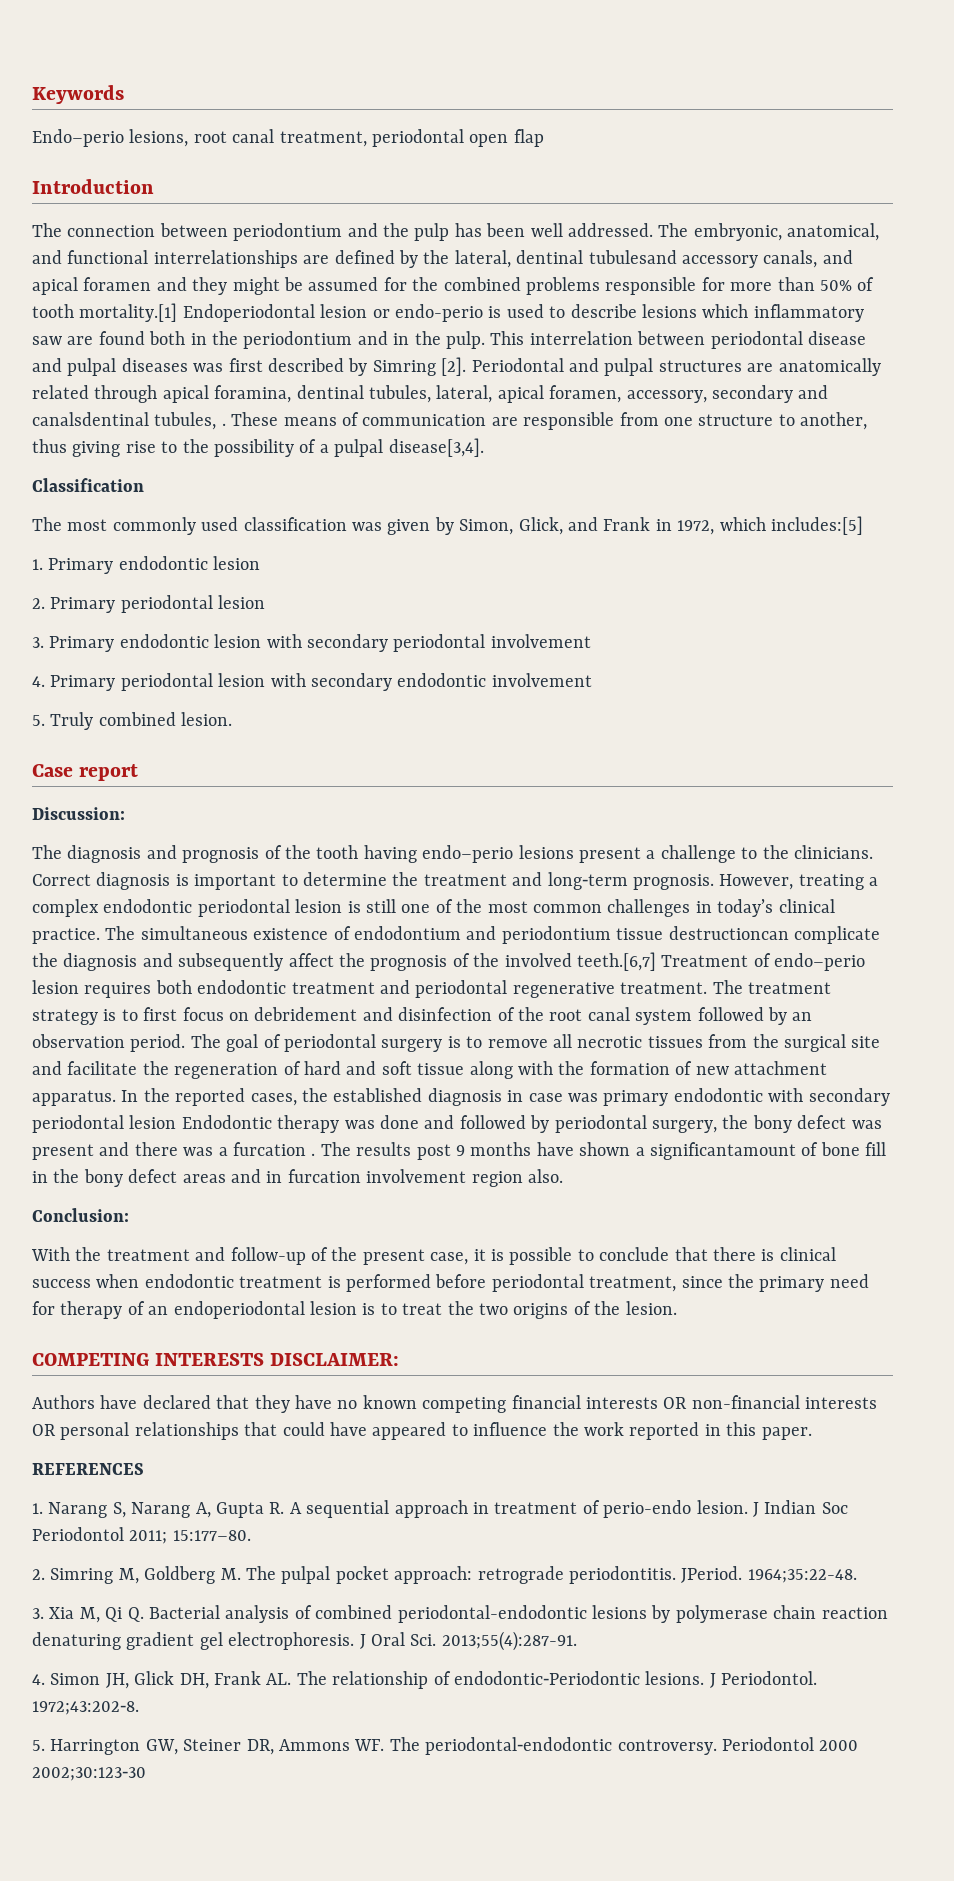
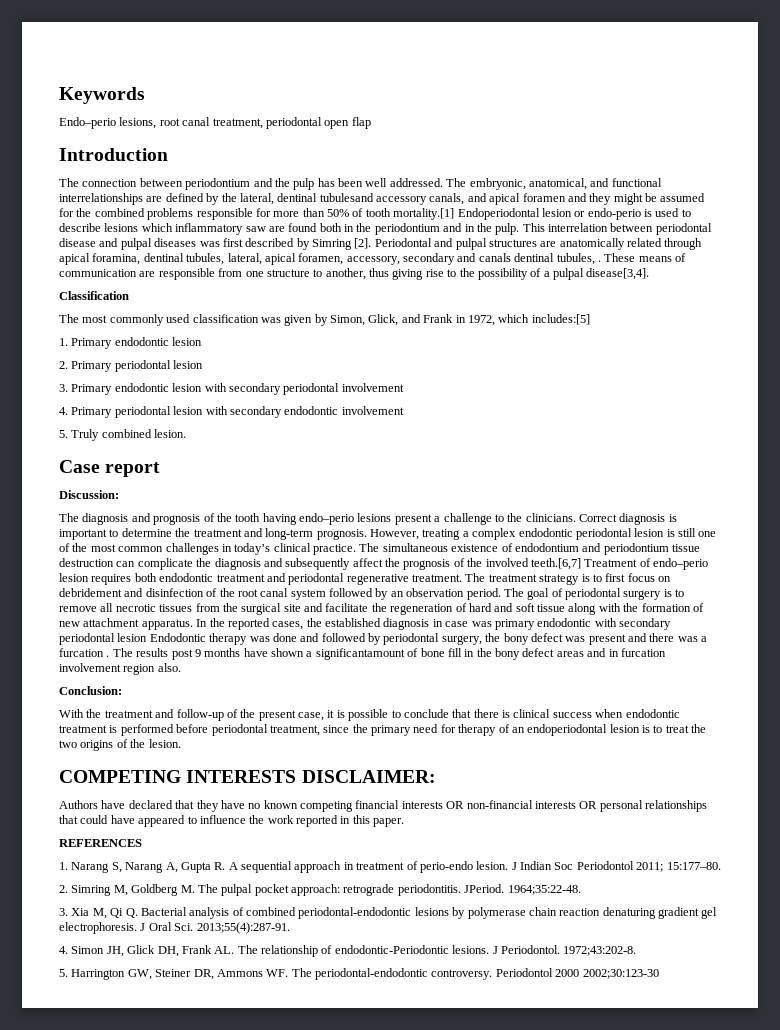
[32,412,149,426] canalsdentinal -> [478,253,555,262] canals dentinal
[668,926,789,940] destructioncan -> [59,558,136,567] destruction can

